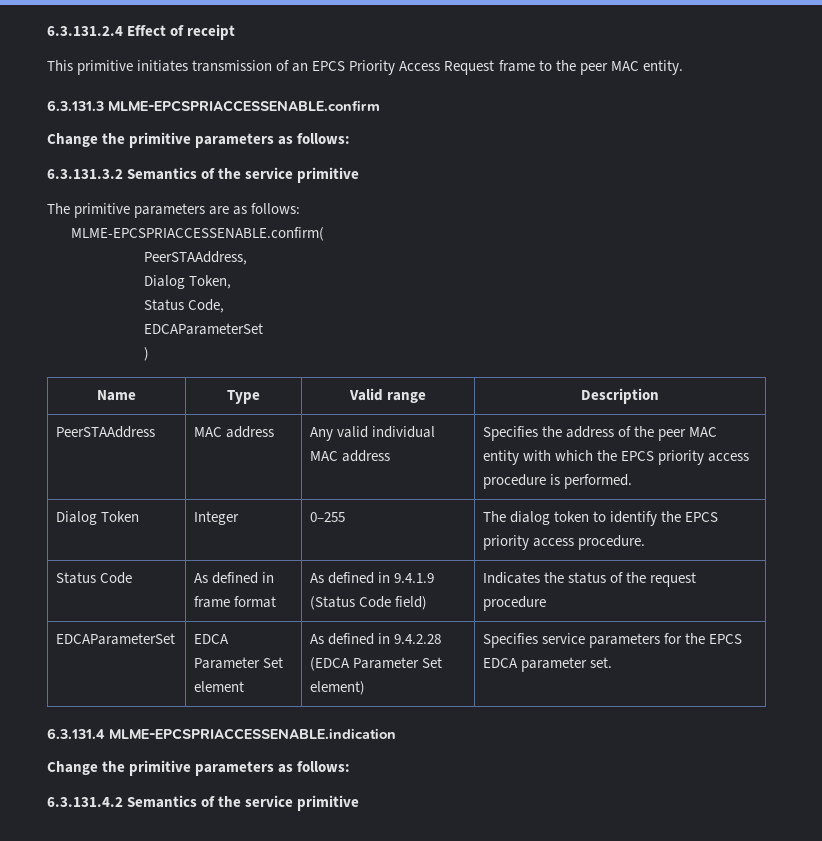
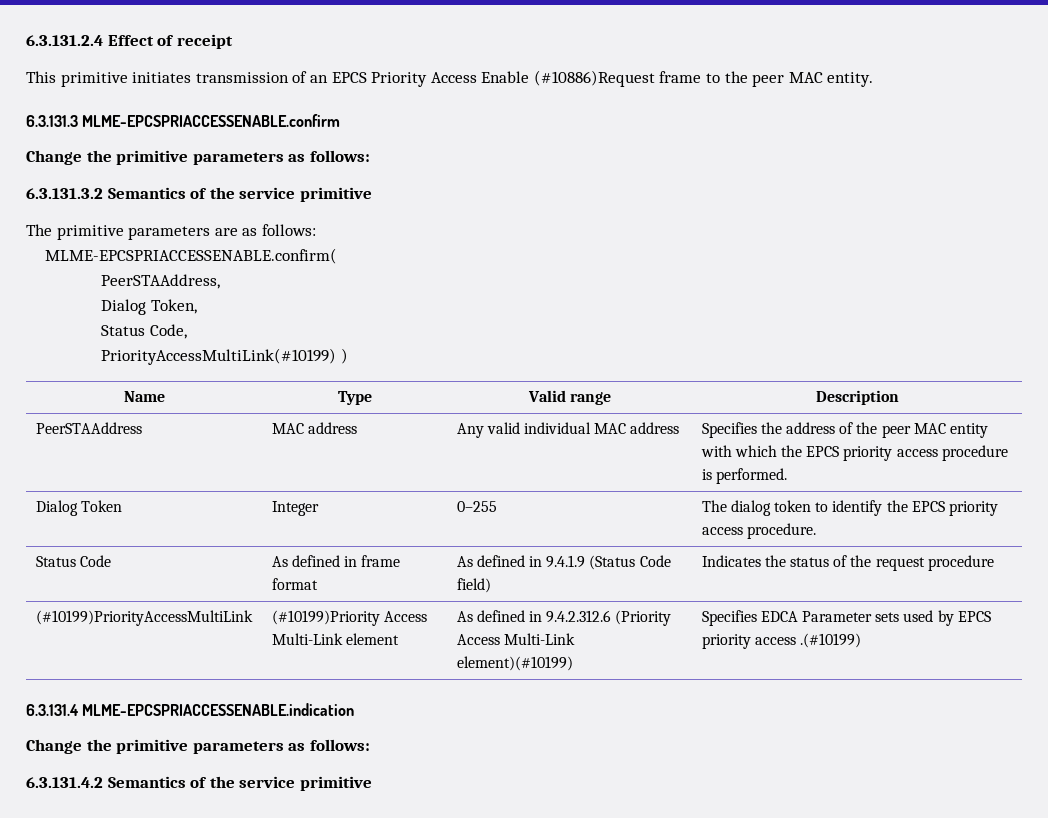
[444,60,495,75] Request -> [481,70,655,87] Enable (#10886)Request
[143,323,263,335] EDCAParameterSet // -> [101,348,337,365] PriorityAccessMultiLink(#10199)
[56,633,176,645] [194,634,230,644] [194,657,284,669] EDCAParameterSet | EDCA Parameter Set -> [35,610,253,626] [271,610,427,626] [271,633,343,645] (#10199)PriorityAccessMultiLink | (#10199)Priority Access Multi-Link
[394,634,442,644] [310,657,443,671] [310,681,366,695] [483,633,743,648] [483,657,613,672] 9.4.2.28 (EDCA Parameter Set element) | Specifies service parameters for the EPCS EDCA parameter set. -> [546,610,672,626] [456,633,575,645] [456,656,573,671] [701,610,991,626] [701,633,862,649] 9.4.2.312.6 (Priority Access Multi-Link element)(#10199) | Specifies EDCA Parameter sets used by EPCS priority access .(#10199)

